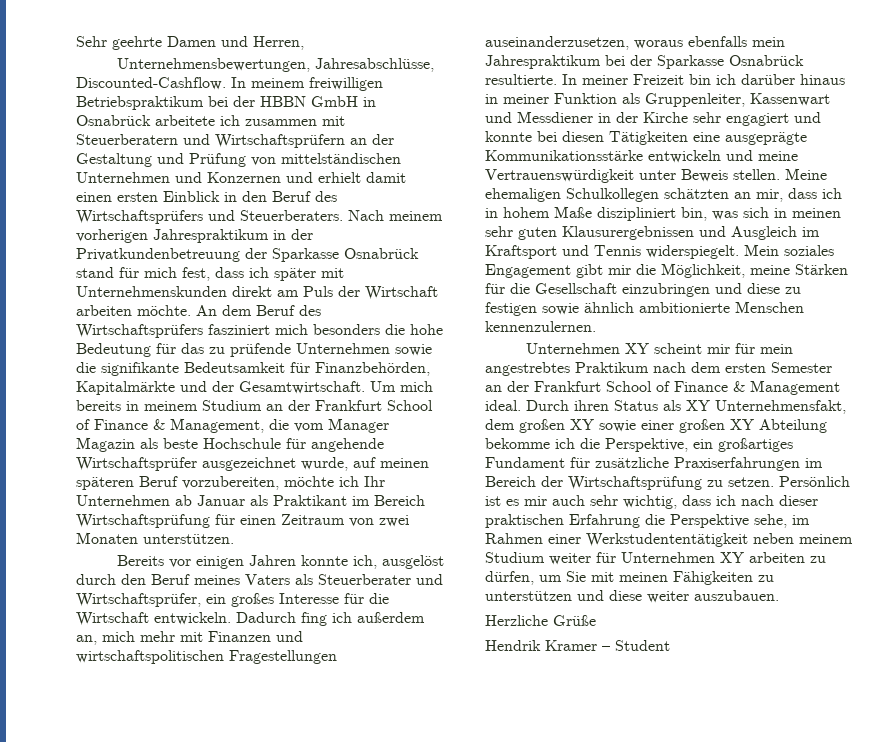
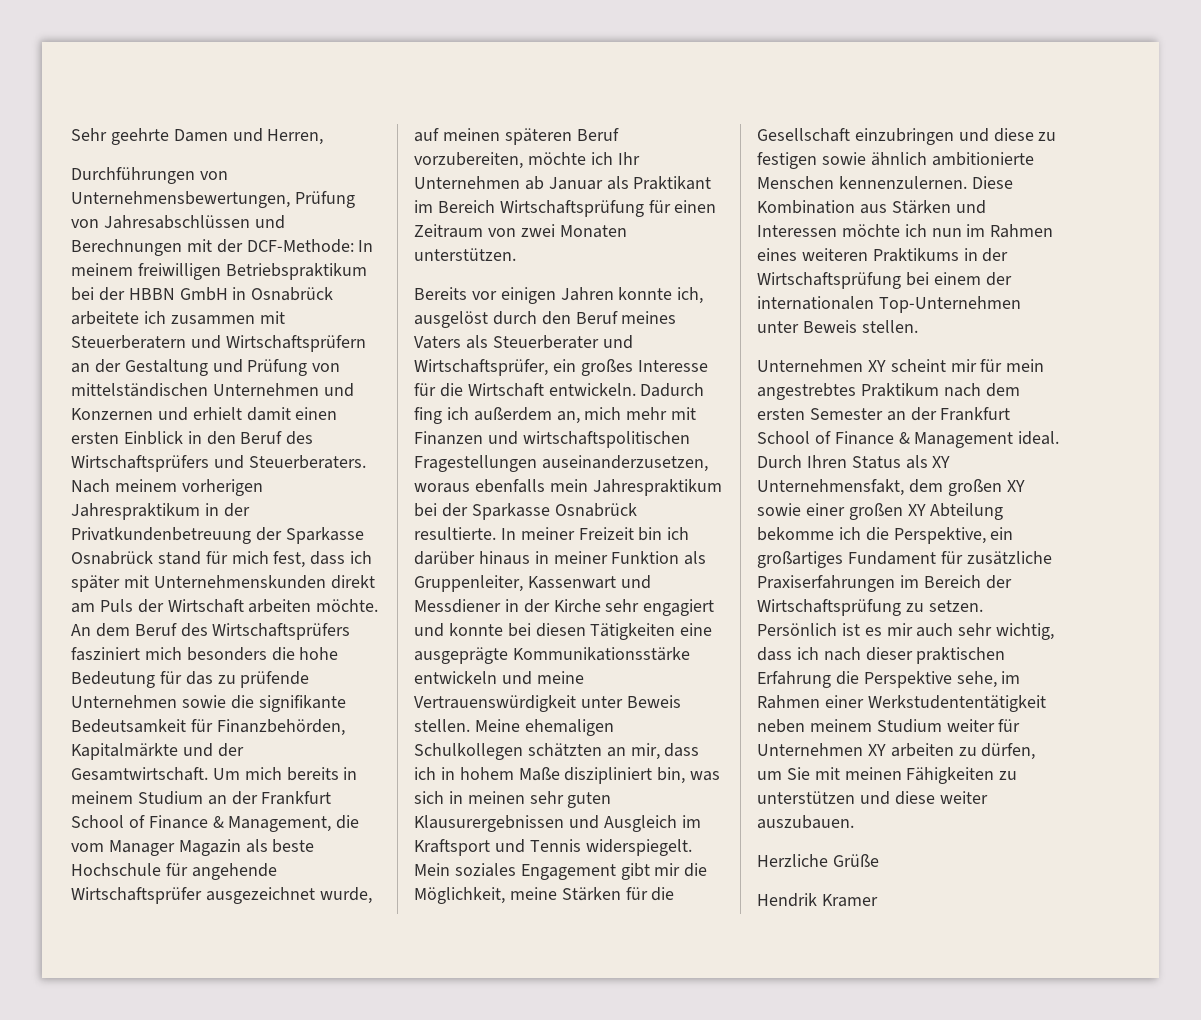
[116,58,434,72] [76,77,226,90] Unternehmensbewertungen, Jahresabschlüsse, Discounted-Cashflow. -> [71,167,228,184] [71,191,355,208] [71,215,285,229] [71,239,354,256] Durchführungen von Unternehmensbewertungen, Prüfung von Jahresabschlüssen und Berechnungen mit der DCF-Methode:
(596, 326) none -> [971,176,1013,189] [757,200,986,214] [757,224,1054,238] [757,248,1009,262] [757,272,1012,289] [757,296,1021,313] [757,320,918,333] Diese Kombination aus Stärken und Interessen möchte ich nun im Rahmen eines weiteren Praktikums in der Wirtschaftsprüfung bei einem der internationalen Top-Unternehmen unter Beweis stellen.
[574,400,609,411] ihren -> [806,455,847,468] Ihren
[602,640,670,651] – Student -> (878, 900) none

